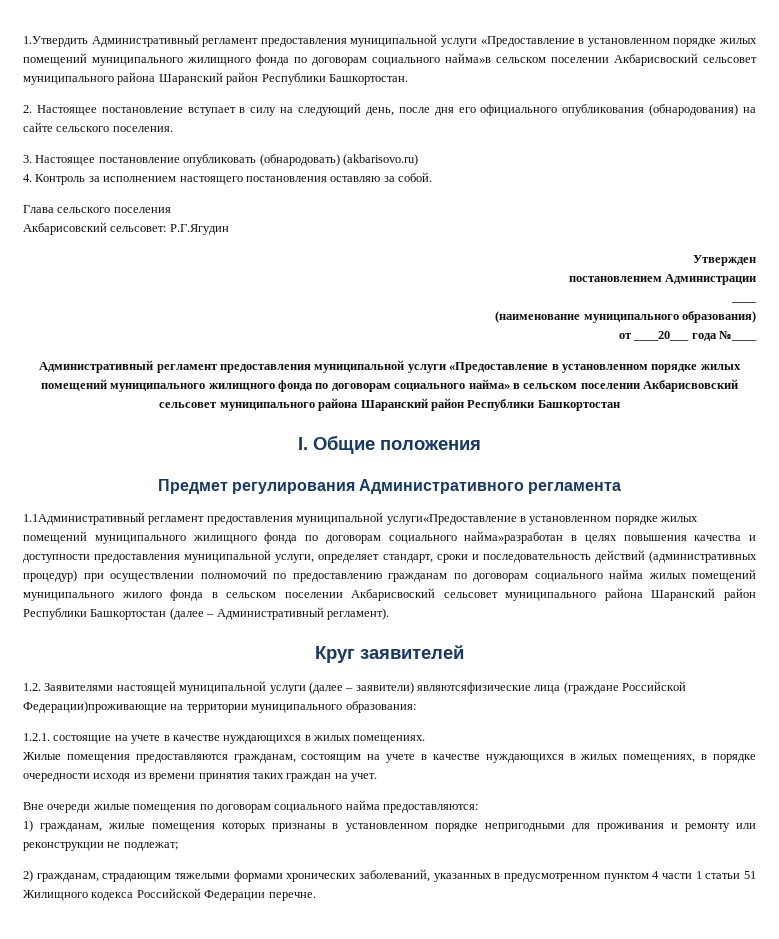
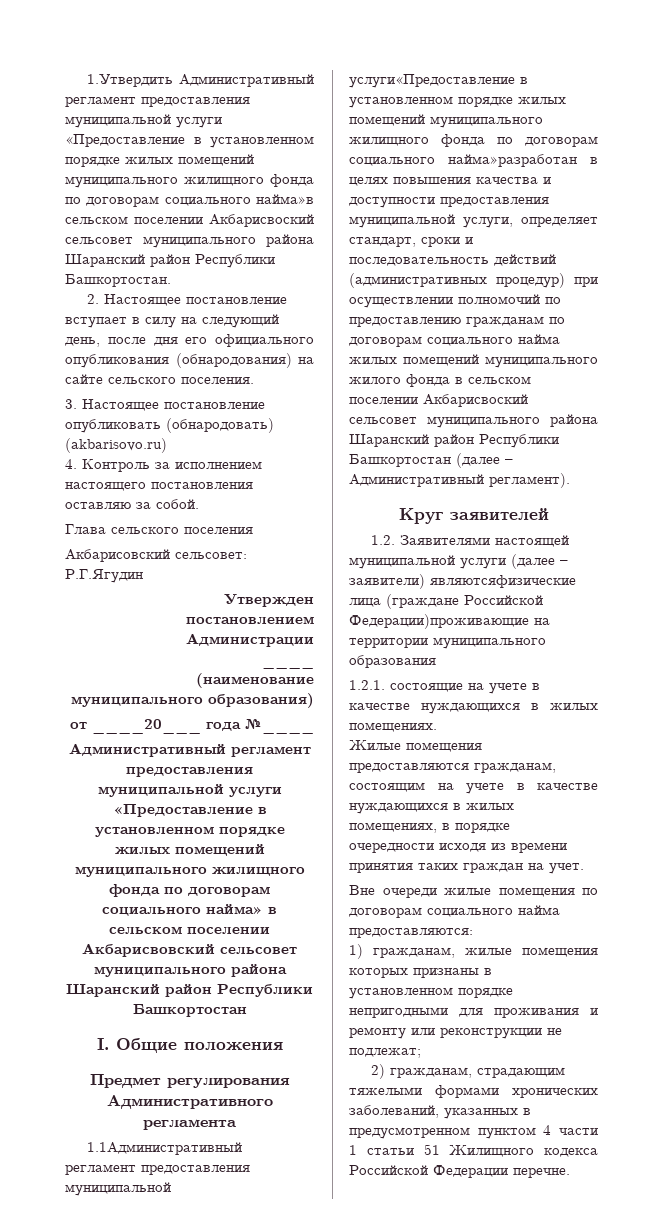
[345,701,416,713] образования: -> [349,655,436,668] образования

